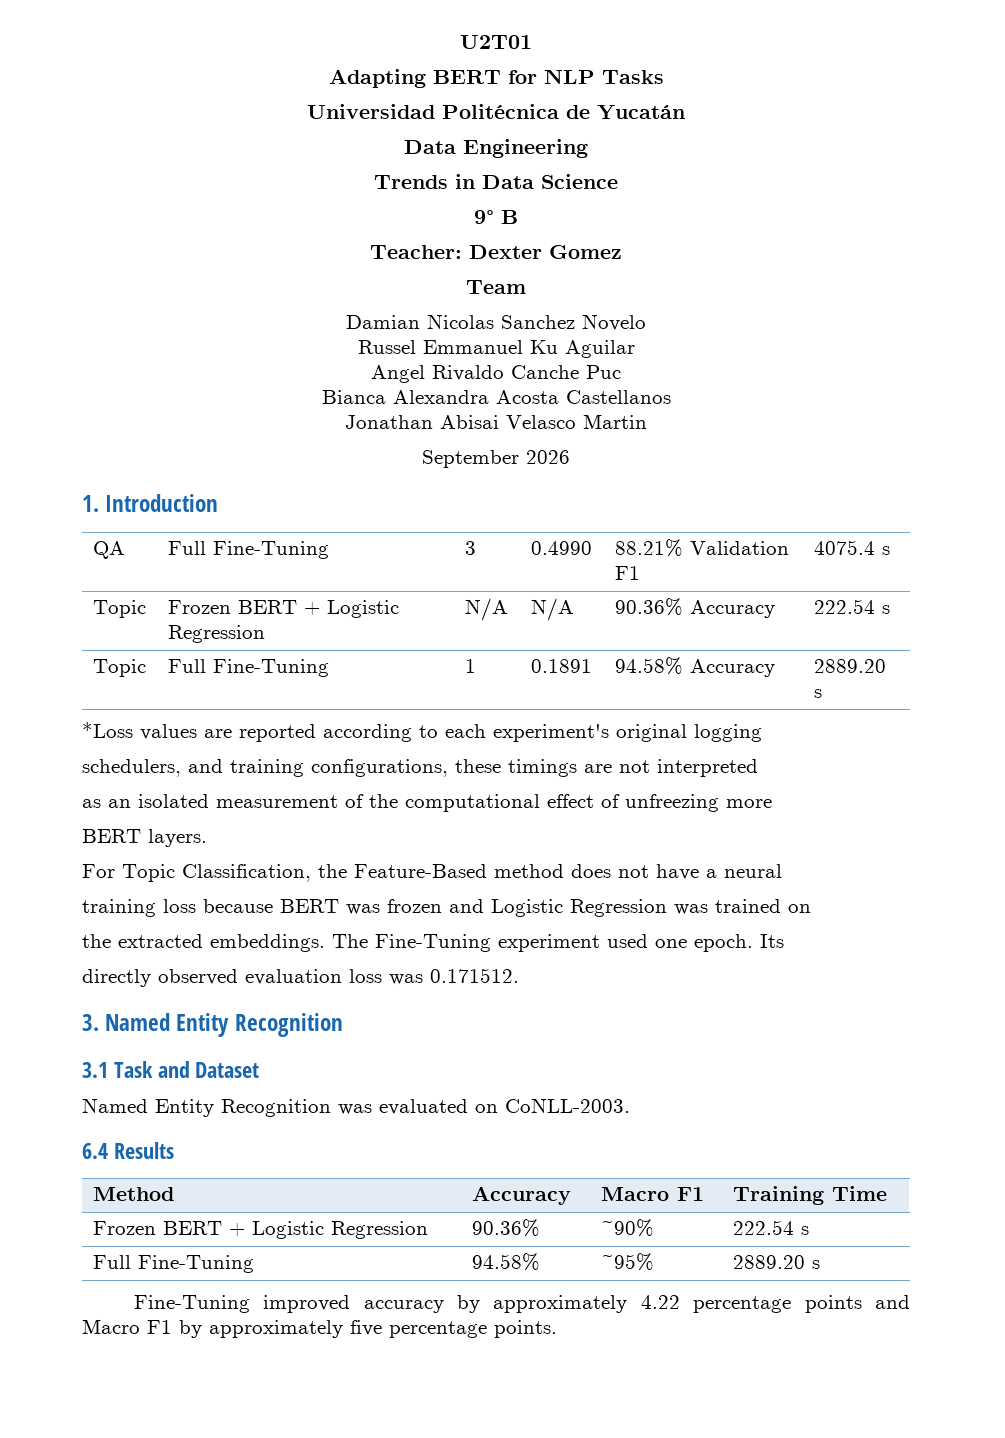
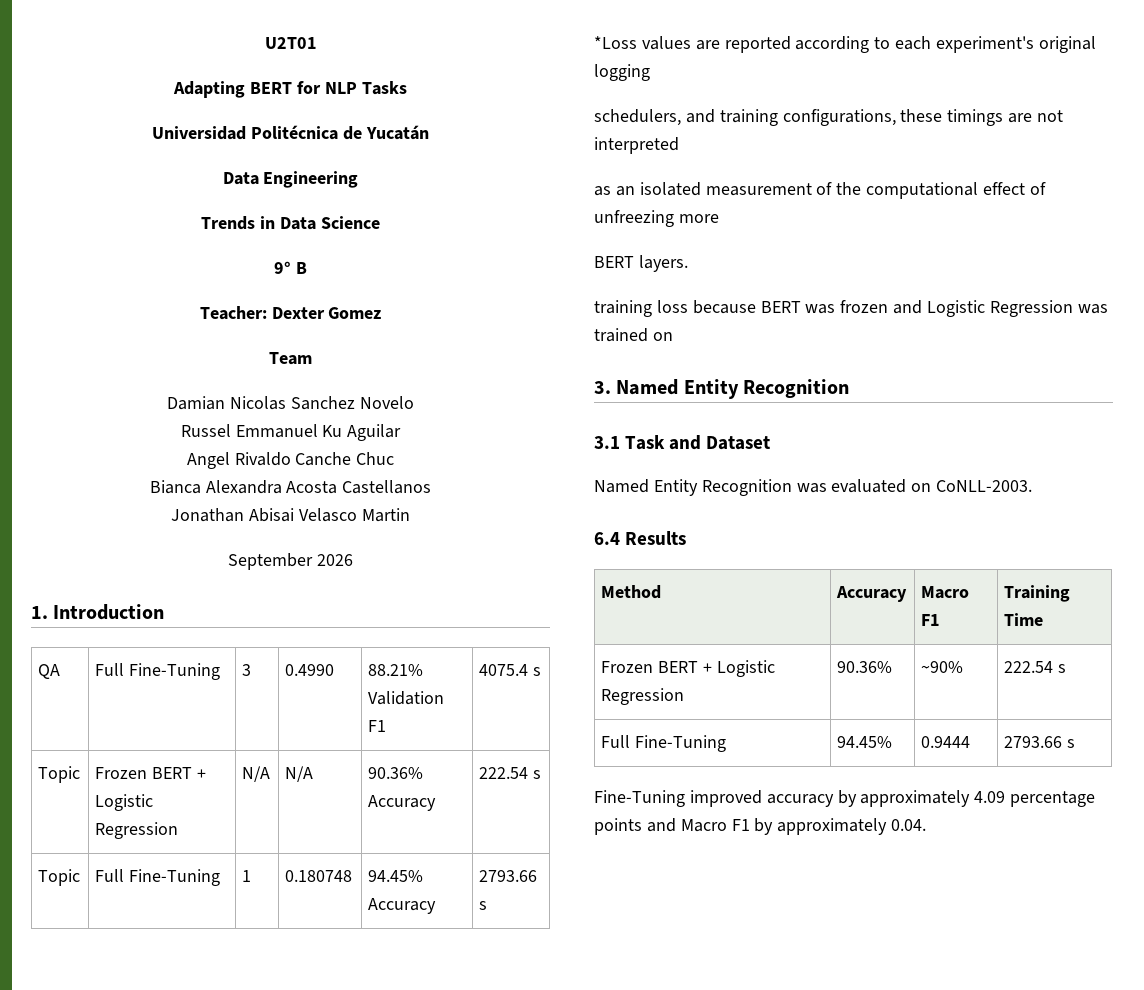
[586,365,621,379] Puc -> [356,452,395,465] Chuc
[530,659,592,673] [614,657,775,677] [813,659,886,673] 0.1891 | 94.58% Accuracy | 2889.20 -> [285,870,353,882] [368,870,424,882] [368,898,437,914] [479,870,538,882] 0.180748 | 94.45% Accuracy | 2793.66
[82,864,782,882] // For Topic Classification, the Feature-Based method does not have a neural -> (688, 263) none
[82,934,784,952] [82,968,519,987] // the extracted embeddings. The Fine-Tuning experiment used one epoch. Its // directly observed evaluation loss was 0.171512. -> (673, 336) none
[471,1253,540,1271] [600,1253,654,1271] [732,1255,805,1269] 94.58% | ~95% | 2889.20 -> [837,736,893,748] [921,736,971,748] [1004,736,1063,748] 94.45% | 0.9444 | 2793.66
[640,1295,680,1309] 4.22 -> [974,791,1006,803] 4.09
[350,1320,557,1338] five percentage points. -> [891,819,927,831] 0.04.

